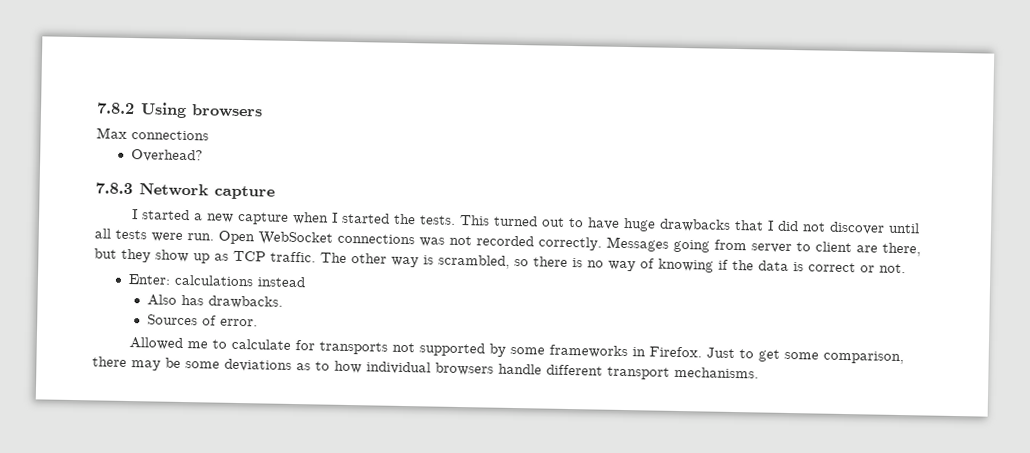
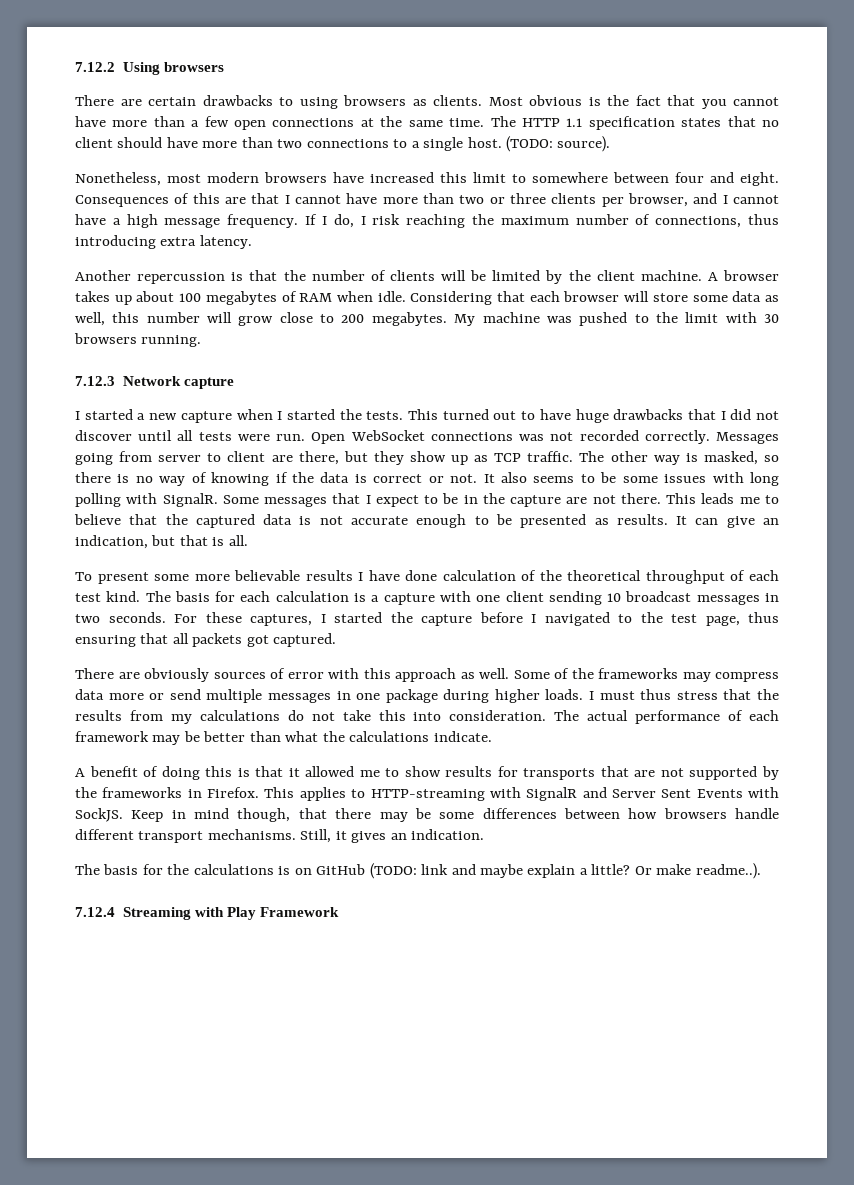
[96,102,135,115] 7.8.2 -> [75,62,115,72] 7.12.2
[96,127,209,141] [130,149,203,163] [95,182,133,195] Max connections // Overhead? // 7.8.3 -> [75,95,779,109] [75,116,779,130] [75,136,611,152] [75,172,779,186] [75,193,780,207] [75,214,779,228] [75,235,252,249] [75,270,779,284] [75,291,780,305] [75,312,780,326] [74,333,202,347] [75,376,115,386] There are certain drawbacks to using browsers as clients. Most obvious is the fact that you cannot have more than a few open connections at the same time. The HTTP 1.1 specification states that no client should have more than two connections to a single host. (TODO: source). // Nonetheless, most modern browsers have increased this limit to somewhere between four and eight. Consequences of this are that I cannot have more than two or three clients per browser, and I cannot have a high message frequency. If I do, I risk reaching the maximum number of connections, thus introducing extra latency. // Another repercussion is that the number of clients will be limited by the client machine. A browser takes up about 100 megabytes of RAM when idle. Considering that each browser will store some data as well, this number will grow close to 200 megabytes. My machine was pushed to the limit with 30 browsers running. // 7.12.3
[438,254,510,269] scrambled, -> [703,451,758,465] masked,
[127,273,306,288] [146,294,283,309] [146,314,258,327] [129,337,389,355] // Enter: calculations instead // Also has drawbacks. // Sources of error. // Allowed me to calculate for transports -> [483,472,780,486] [75,493,779,507] [74,514,779,528] [75,535,248,549] [75,570,779,584] [75,591,779,605] [75,612,779,626] [75,633,337,647] [75,668,779,682] [75,689,780,703] [75,710,780,724] [75,731,492,745] [75,766,656,780] It also seems to be some issues with long polling with SignalR. Some messages that I expect to be in the capture are not there. This leads me to believe that the captured data is not accurate enough to be presented as results. It can give an indication, but that is all. // To present some more believable results I have done calculation of the theoretical throughput of each test kind. The basis for each calculation is a capture with one client sending 10 broadcast messages in two seconds. For these captures, I started the capture before I navigated to the test page, thus ensuring that all packets got captured. // There are obviously sources of error with this approach as well. Some of the frameworks may compress data more or send multiple messages in one package during higher loads. I must thus stress that the results from my calculations do not take this into consideration. The actual performance of each framework may be better than what the calculations indicate. // A benefit of doing this is that it allowed me to show results for transports that are
[510,346,546,355] some -> [75,787,97,798] the
[706,347,905,365] [92,356,431,375] Just to get some comparison, there may be some deviations as to how individual -> [264,787,779,801] [75,808,658,822] This applies to HTTP-streaming with SignalR and Server Sent Events with SockJS. Keep in mind though, that there may be some differences between how
(759, 372) none -> [300,829,485,843] [75,863,761,879] [75,907,340,920] Still, it gives an indication. // The basis for the calculations is on GitHub (TODO: link and maybe explain a little? Or make readme..). // 7.12.4 Streaming with Play Framework

